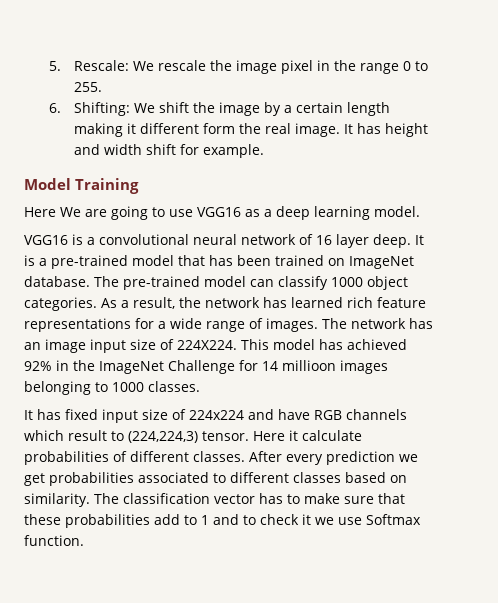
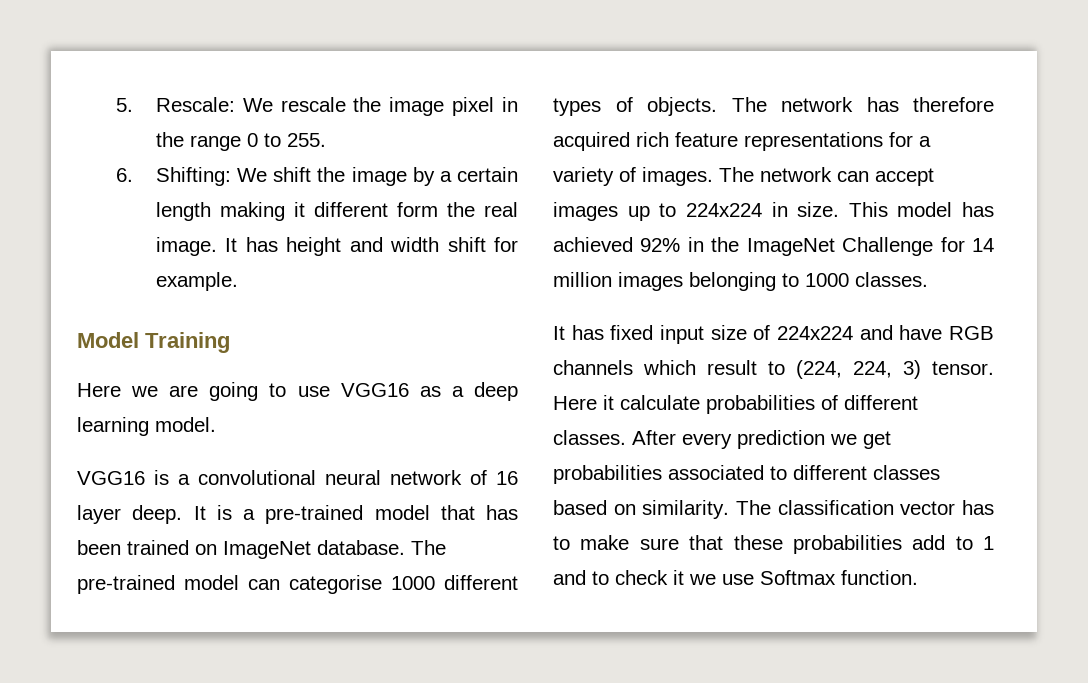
[60,207,81,217] We -> [131,386,159,397] we
[278,276,408,290] [24,297,343,311] classify 1000 object categories. As a result, the network has learned -> [289,575,518,594] [553,97,994,116] [553,132,630,151] categorise 1000 different types of objects. The network has therefore acquired
[170,318,245,332] wide range -> [553,167,614,186] variety
[409,318,433,329] [24,339,237,353] has an image input size of 224X224. -> [837,168,934,186] [553,202,840,221] can accept images up to 224x224 in size.
[282,360,336,371] millioon -> [553,272,612,287] million
[128,431,198,443] (224,224,3) -> [796,360,921,379] (224, 224, 3)

